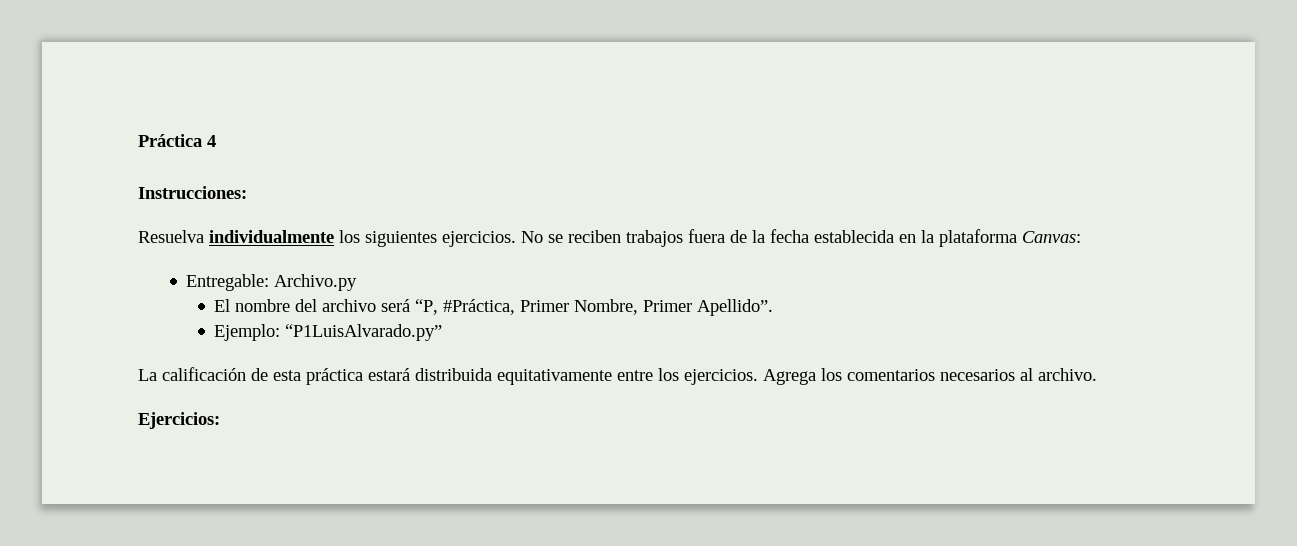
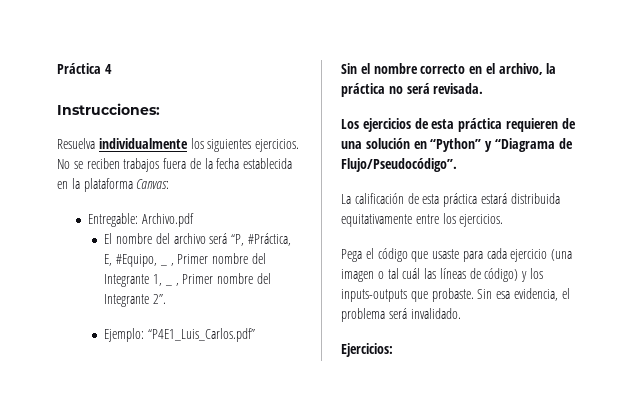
[274,274,358,291] Archivo.py -> [142,213,195,227] Archivo.pdf
[520,299,774,316] [214,324,443,341] Primer Nombre, Primer Apellido”. // Ejemplo: “P1LuisAlvarado.py” -> [104,253,266,267] [104,273,271,287] [104,294,166,307] [104,328,255,342] [341,63,557,75] [341,83,484,97] [341,118,576,132] [341,138,573,152] [341,158,457,172] E, #Equipo, _ , Primer nombre del Integrante 1, _ , Primer nombre del Integrante 2”. // Ejemplo: “P4E1_Luis_Carlos.pdf” // Sin el nombre correcto en el archivo, la práctica no será revisada. // Los ejercicios de esta práctica requieren de una solución en “Python” y “Diagrama de Flujo/Pseudocódigo”.
[763,368,1097,385] Agrega los comentarios necesarios al archivo. -> [341,248,573,262] [341,268,544,282] [341,288,570,302] [341,308,461,322] // Pega el código que usaste para cada ejercicio (una imagen o tal cuál las líneas de código) y los inputs-outputs que probaste. Sin esa evidencia, el problema será invalidado.

